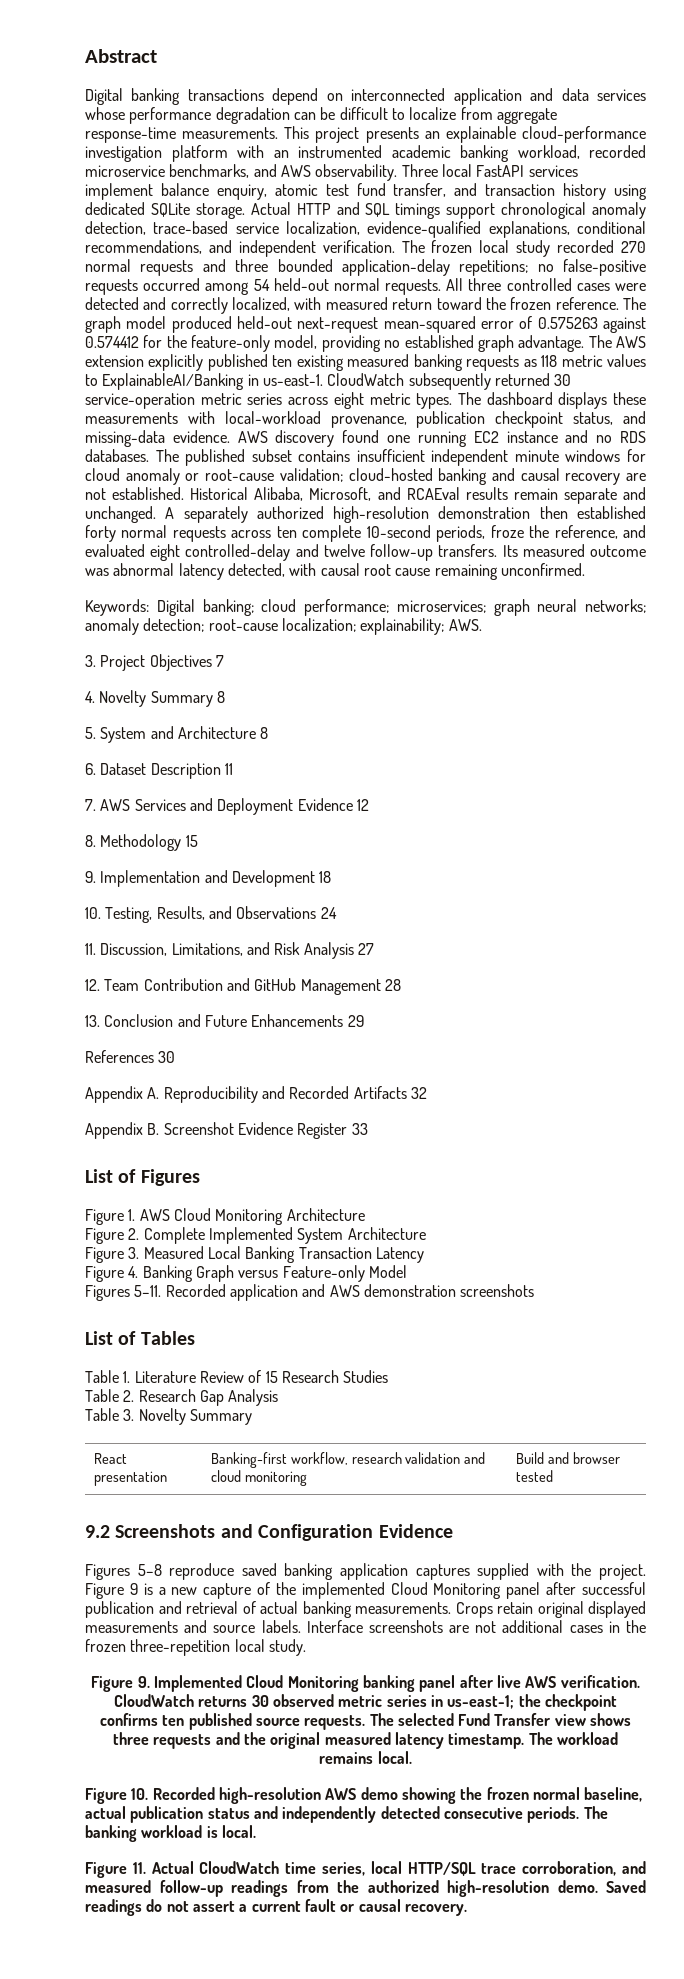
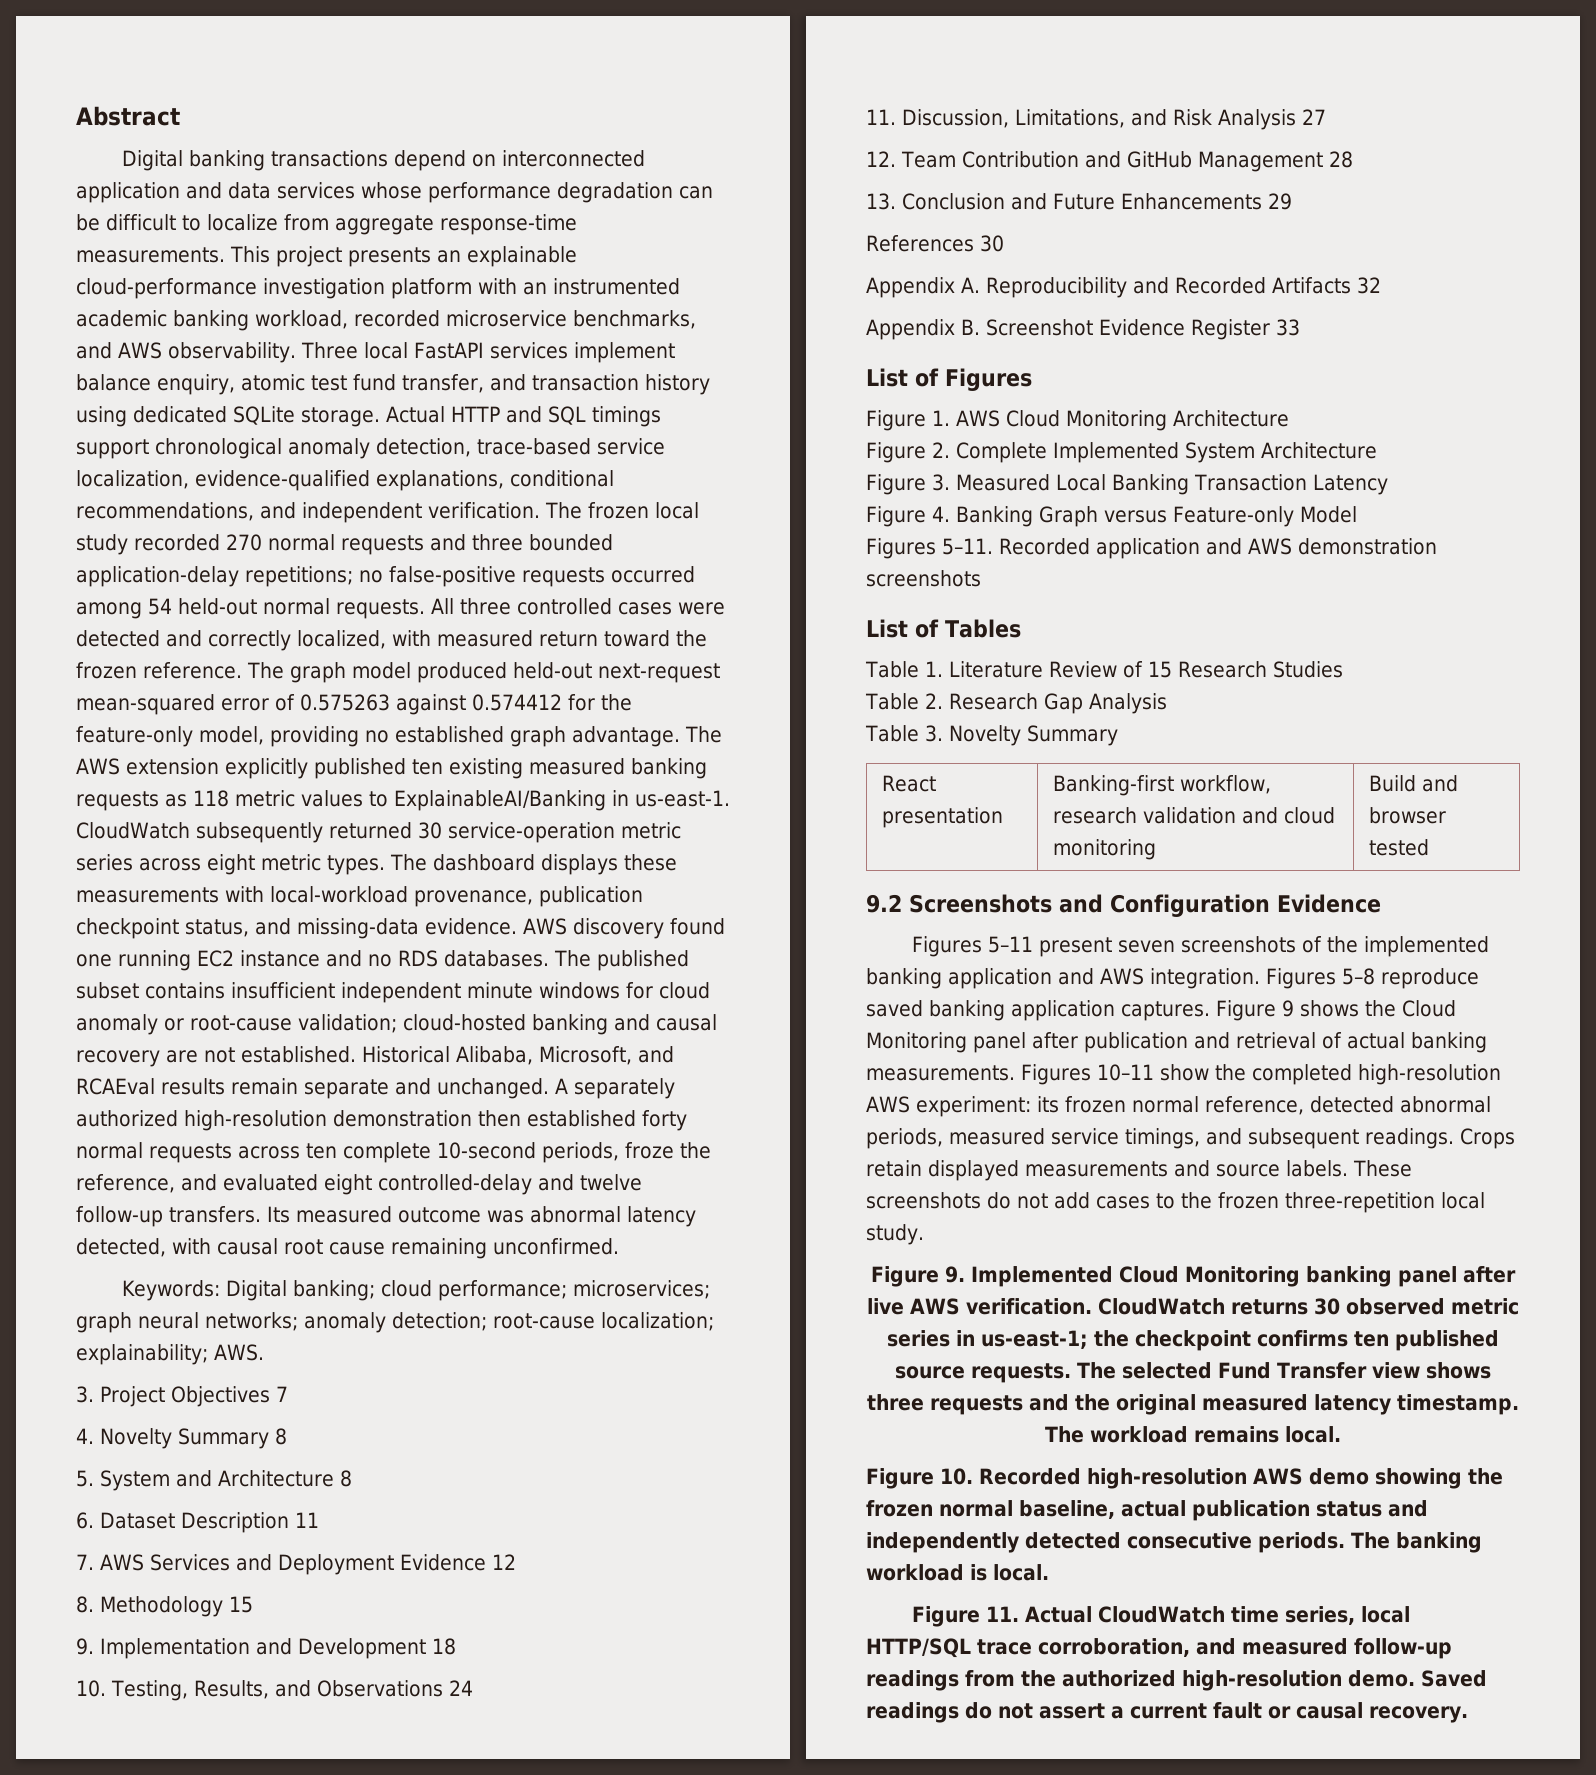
(130, 1572) none -> [987,936,1489,957] [866,968,1336,989] 5–11 present seven screenshots of the implemented banking application and AWS integration. Figures
[415,1563,647,1580] [85,1582,385,1599] captures supplied with the project. Figure 9 is a new capture of the implemented -> [1121,1000,1396,1021] captures. Figure 9 shows the
[582,1582,647,1595] successful -> (1078, 1040) none
(451, 1608) none -> [1021,1064,1501,1085] [866,1096,1491,1117] [866,1128,1454,1149] Figures 10–11 show the completed high-resolution AWS experiment: its frozen normal reference, detected abnormal periods, measured service timings, and subsequent readings.
[537,1601,584,1618] original -> (922, 1168) none
[306,1620,620,1633] Interface screenshots are not additional cases in -> [1353,1160,1412,1177] [866,1192,1175,1209] These screenshots do not add cases to

